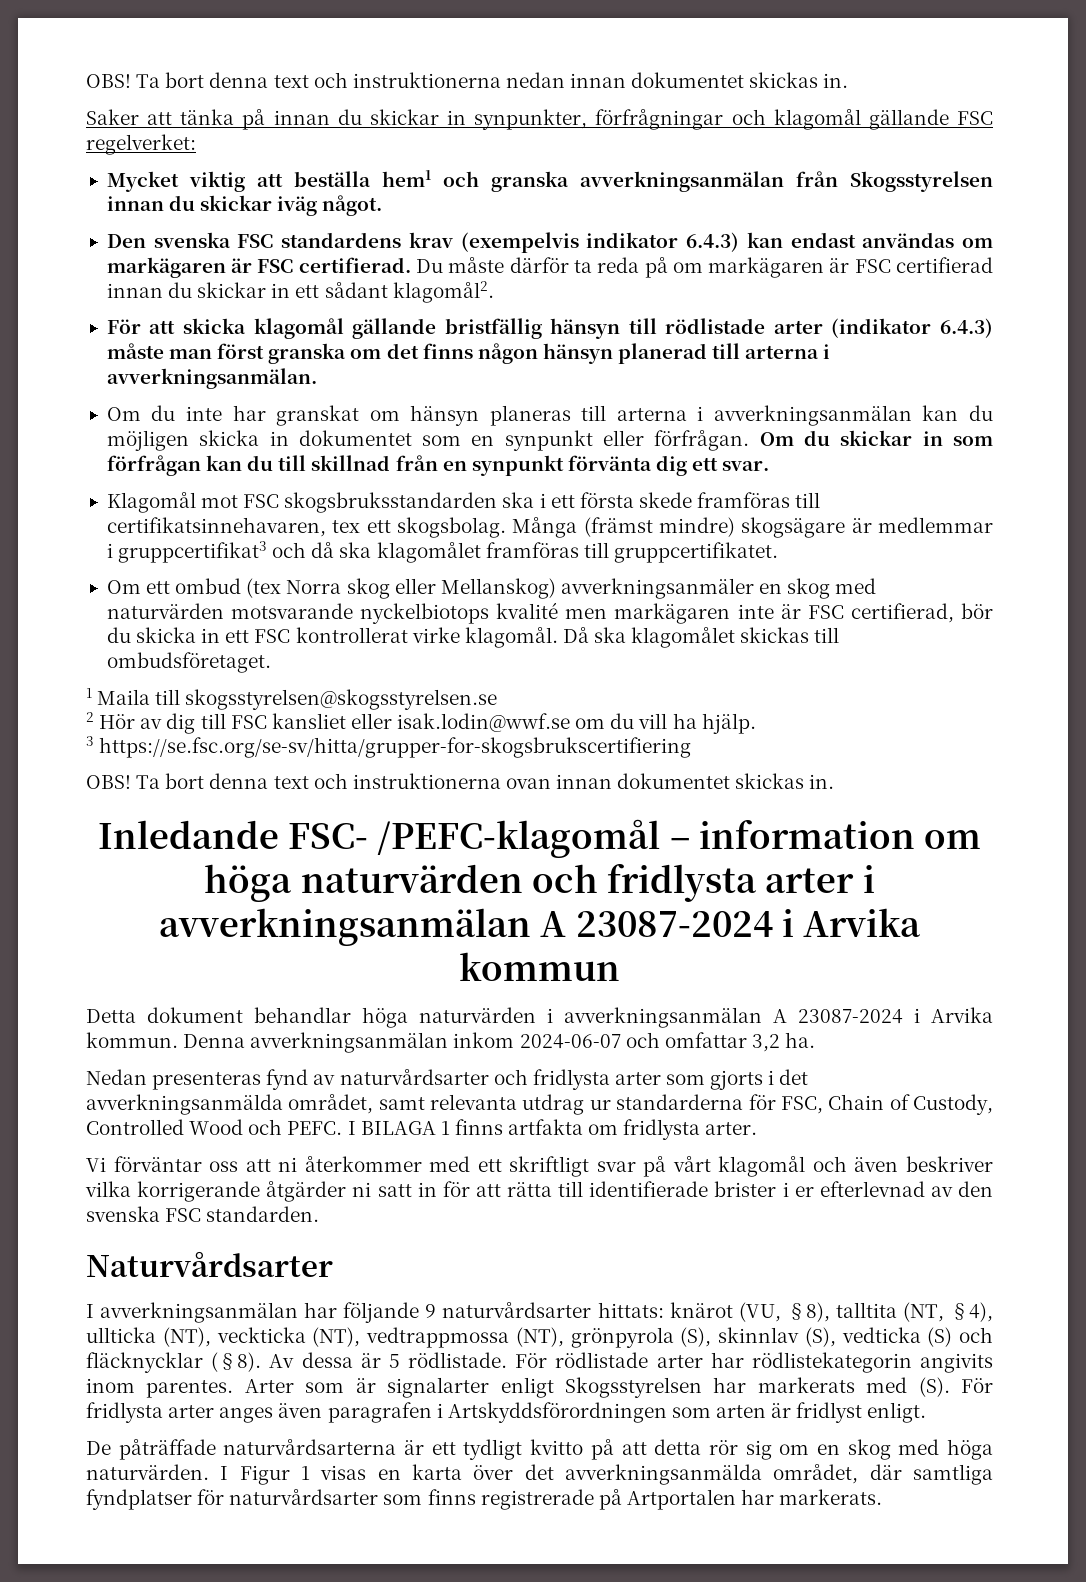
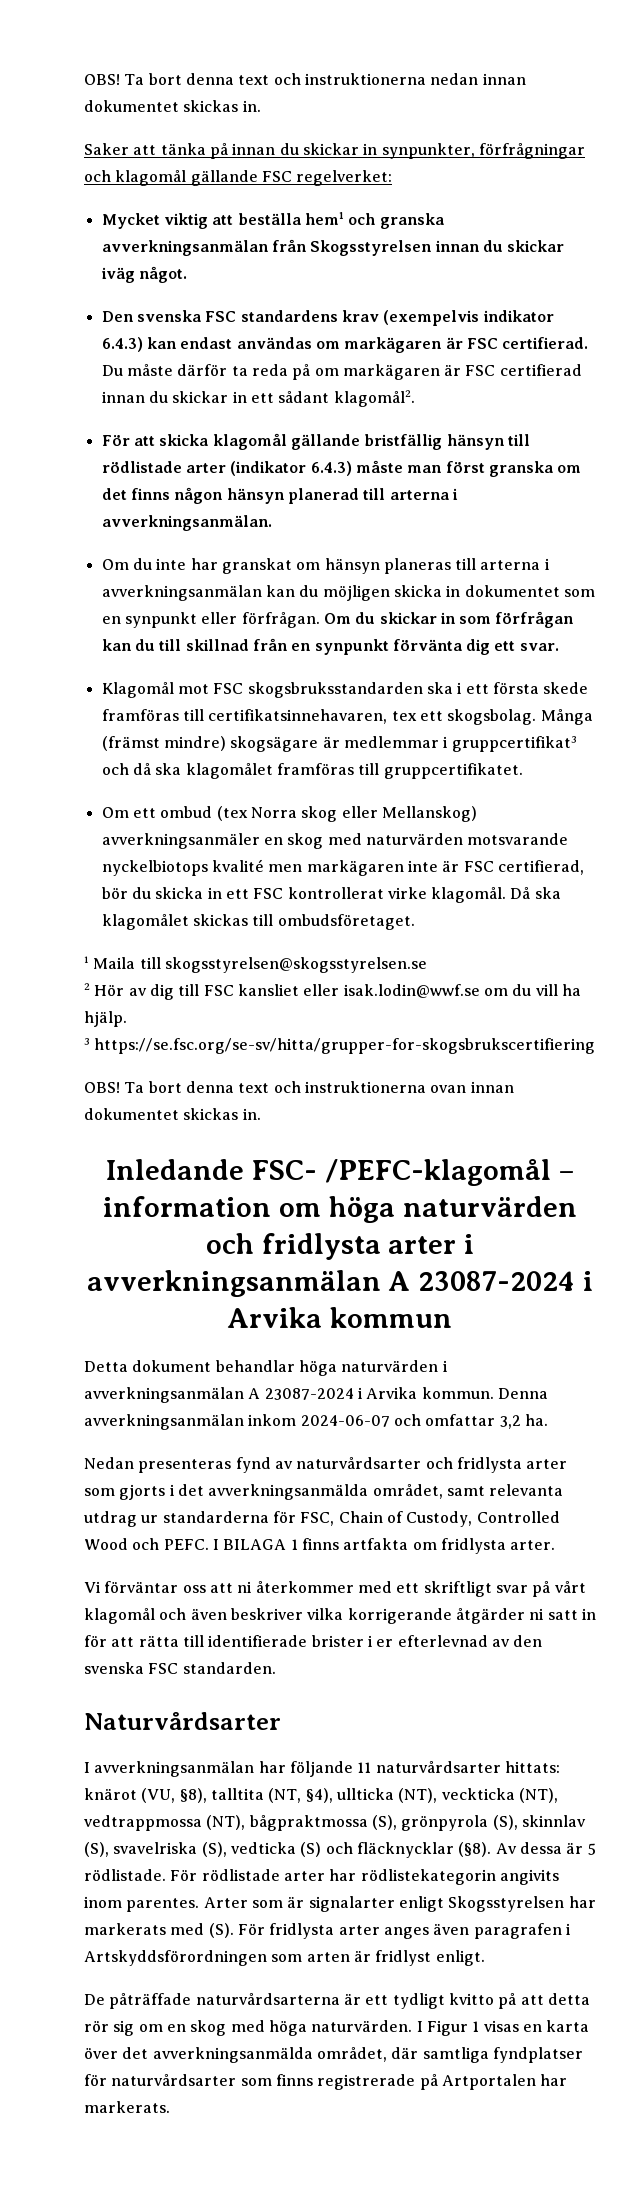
[425,1304,437,1318] 9 -> [357,1762,372,1773] 11
(564, 1337) none -> [249,1815,397,1831] bågpraktmossa (S),
(836, 1337) none -> [113,1842,227,1857] svavelriska (S),

